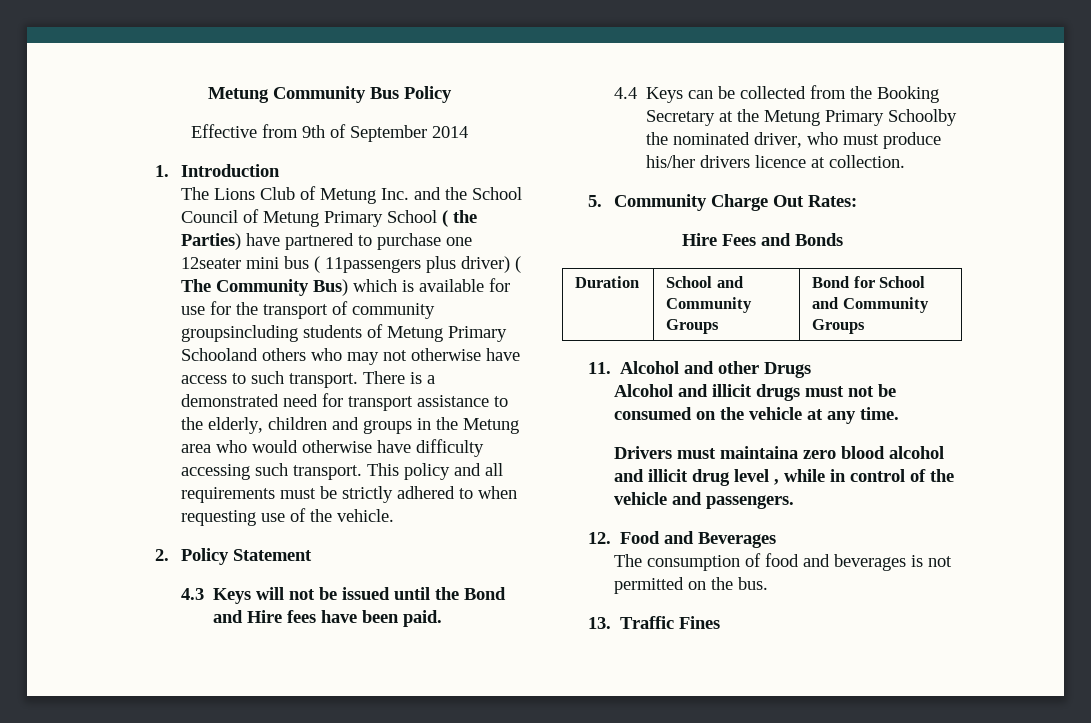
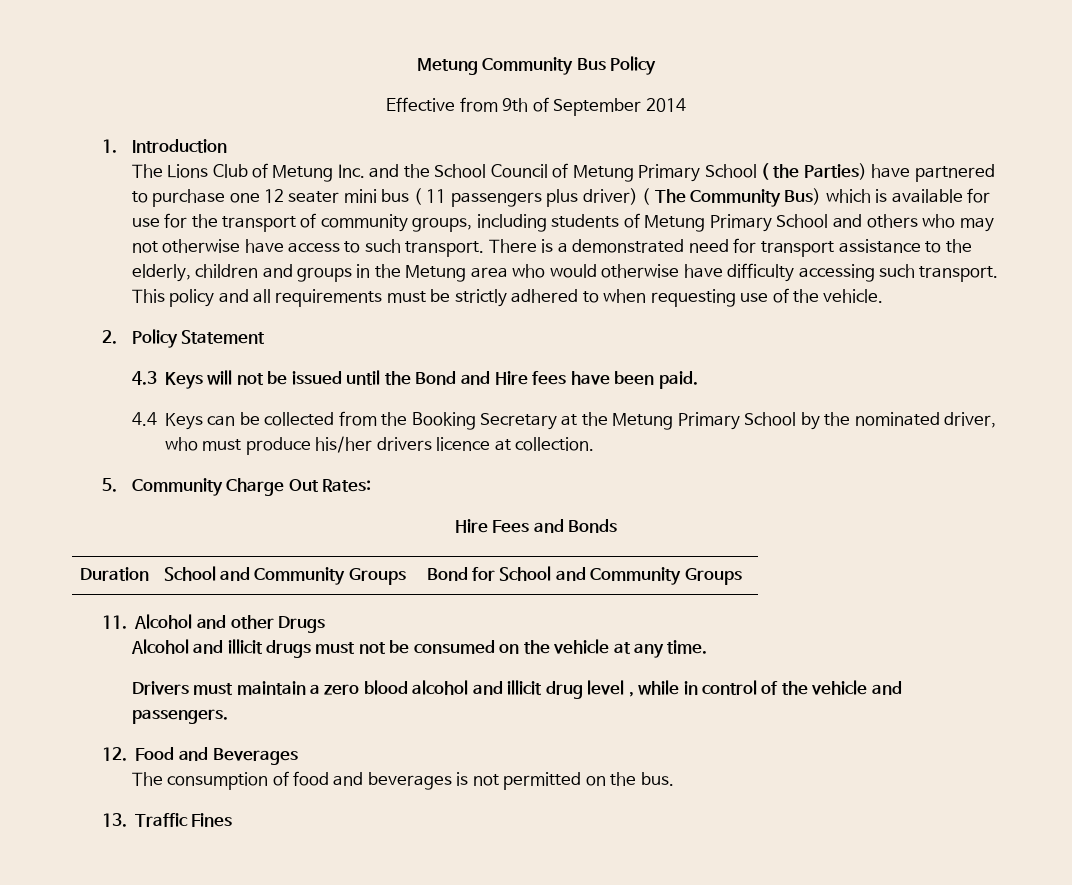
[180,257,241,269] 12seater -> [263,189,340,203] 12 seater
[324,257,421,273] 11passengers -> [426,189,542,207] 11 passengers
[180,325,298,342] groupsincluding -> [412,214,547,232] groups, including
[180,348,258,361] Schooland -> [776,214,863,228] School and
[887,109,957,126] Schoolby -> [744,412,820,430] School by
[719,446,798,459] maintaina -> [236,681,320,695] maintain a

